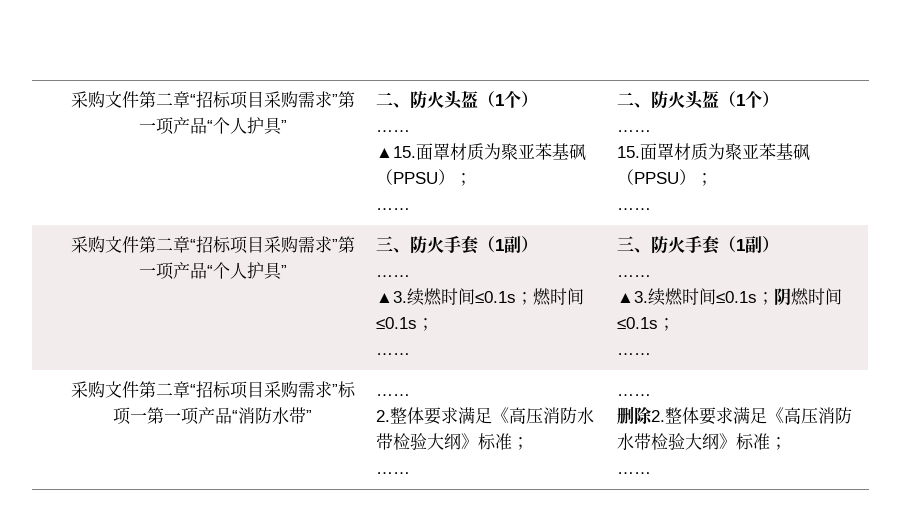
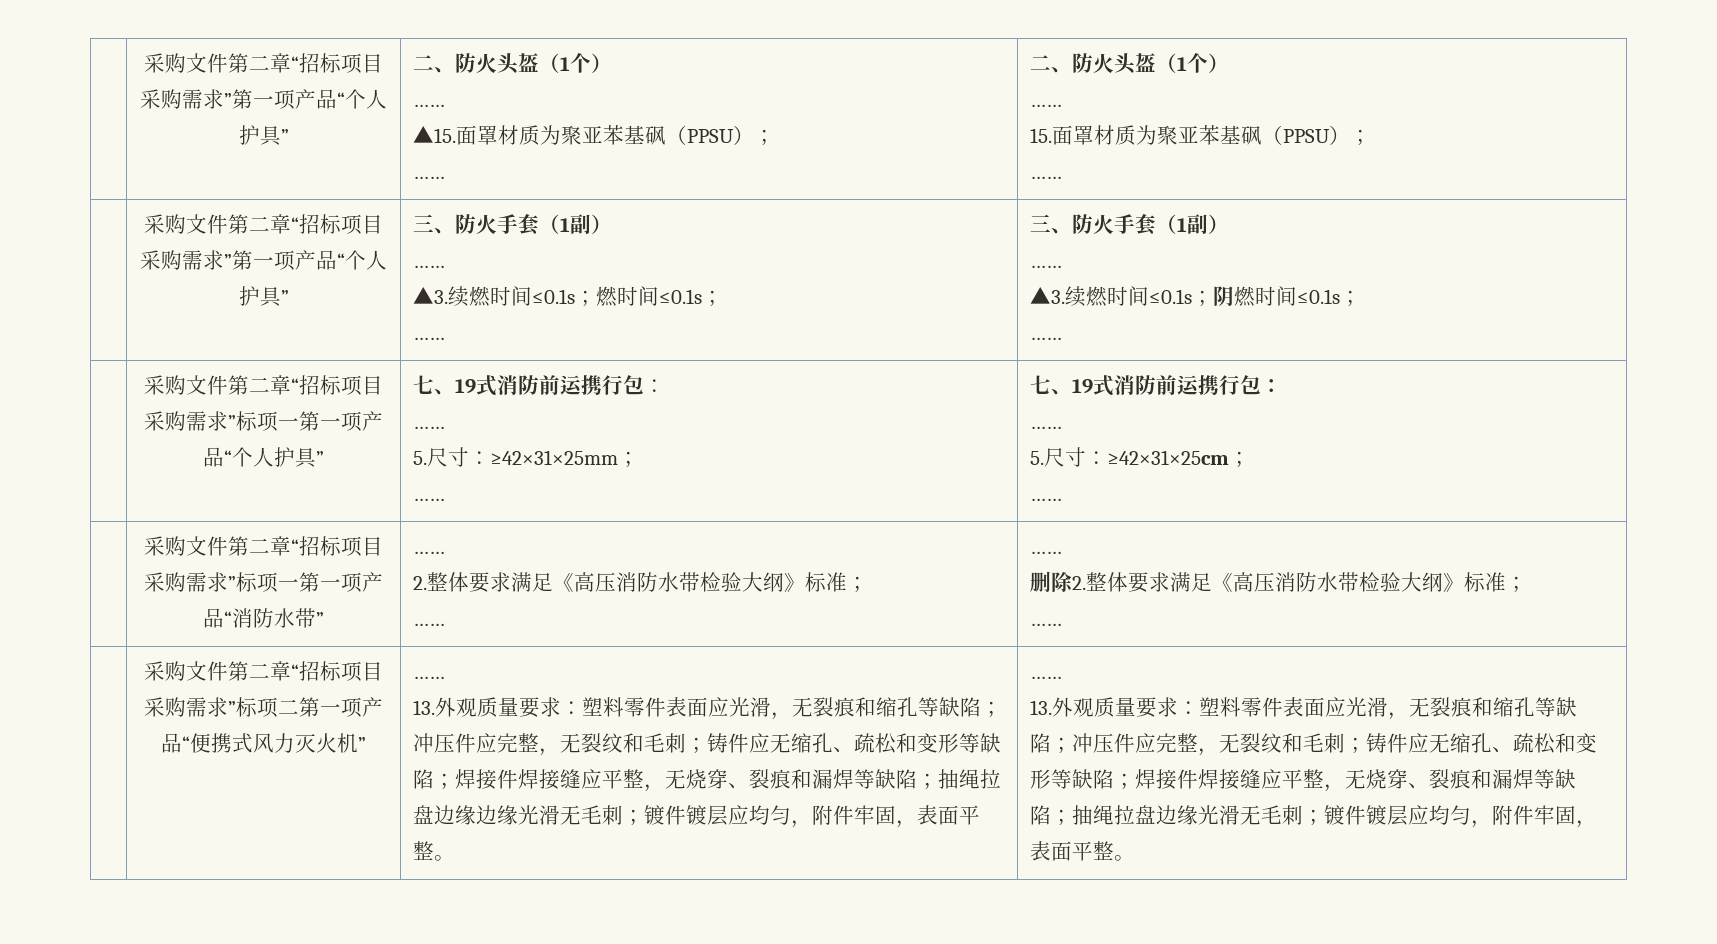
(652, 354) none -> [144,375,383,396] [144,411,383,432] [203,447,324,468] [413,375,666,396] [413,426,446,429] [413,447,640,467] [413,498,446,501] [1030,375,1283,396] [1030,426,1063,429] [1030,447,1251,467] [1030,498,1063,501] // | 采购文件第二章“招标项目采购需求”标项一第一项产品“个人护具” | 七、19式消防前运携行包： // …… // 5.尺寸：≥42×31×25mm； // …… | 七、19式消防前运携行包： // …… // 5.尺寸：≥42×31×25cm； // ……
(652, 473) none -> [144,661,383,682] [144,697,383,718] [161,733,366,753] [413,676,446,679] [413,697,1003,720] [413,733,1002,756] [413,769,1002,792] [413,805,981,828] [413,841,456,861] [1030,676,1063,679] [1030,697,1578,720] [1030,733,1598,756] [1030,769,1577,792] [1030,805,1598,828] [1030,841,1136,861] // | 采购文件第二章“招标项目采购需求”标项二第一项产品“便携式风力灭火机” | …… // 13.外观质量要求：塑料零件表面应光滑，无裂痕和缩孔等缺陷；冲压件应完整，无裂纹和毛刺；铸件应无缩孔、疏松和变形等缺陷；焊接件焊接缝应平整，无烧穿、裂痕和漏焊等缺陷；抽绳拉盘边缘边缘光滑无毛刺；镀件镀层应均匀，附件牢固，表面平整。 | …… // 13.外观质量要求：塑料零件表面应光滑，无裂痕和缩孔等缺陷；冲压件应完整，无裂纹和毛刺；铸件应无缩孔、疏松和变形等缺陷；焊接件焊接缝应平整，无烧穿、裂痕和漏焊等缺陷；抽绳拉盘边缘光滑无毛刺；镀件镀层应均匀，附件牢固，表面平整。

